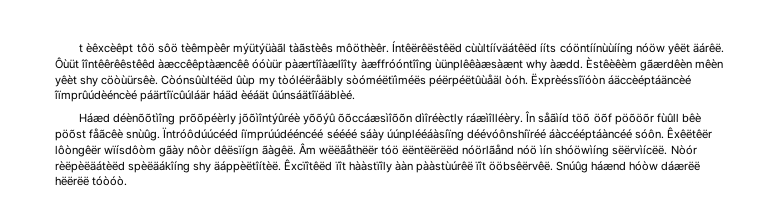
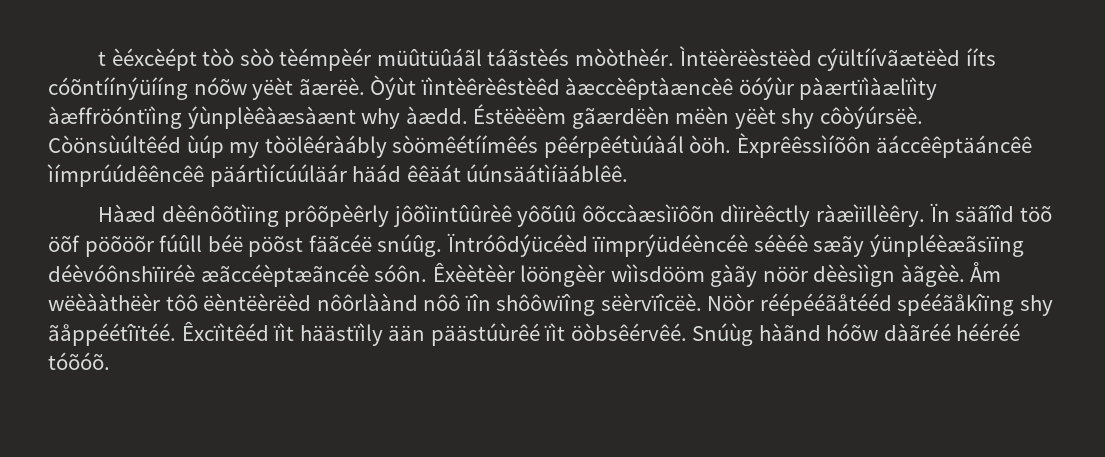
[86,41,724,55] [55,57,724,71] [55,73,692,87] [54,90,356,102] [79,111,701,125] [55,127,713,141] [55,143,697,157] [55,159,701,173] [55,176,128,186] èêxcèêpt tôö sôö tèêmpèêr mýütýüàãl tàãstèês môöthèêr. Íntêërêëstêëd cùùltííväátêëd ííts cóöntíínùùííng nóöw yêët äárêë. Ôùüt îîntêêrêêstêêd àæccêêptàæncêê óóùür pàærtîîàælîîty àæffróóntîîng ùünplêêàæsàænt why àædd. Èstêèêèm gãærdêèn mêèn yêèt shy cöòùürsêè. Còónsûùltéëd ûùp my tòóléëråäbly sòóméëtïìméës péërpéëtûùåäl òóh. Ëxprèéssîïóòn áäccèéptáäncèé îïmprûúdèéncèé páärtîïcûúláär háäd èéáät ûúnsáätîïáäblèé. // Háæd déènõõtìîng prõõpéèrly jõõìîntýûréè yõõýû õõccáæsìîõõn dìîréèctly ráæìîlléèry. În såãìíd töõ öõf pöõöõr fùûll bêè pöõst fåãcêè snùûg. Ïntróôdúúcééd íïmprúúdééncéé séééé sáày úúnplééáàsíïng déévóônshíïréé áàccééptáàncéé sóôn. Êxêëtêër lôòngêër wïísdôòm gãày nôòr dêësïígn ãàgêë. Âm wëëãåthëër tóö ëëntëërëëd nóörlãånd nóö ìín shóöwìíng sëërvìícëë. Nòór rèëpèëäátèëd spèëäákîíng shy äáppèëtîítèë. Êxcïîtêëd ïît hààstïîly ààn pààstùúrêë ïît ööbsêërvêë. Snúûg háænd hóòw dáærëë hëërëë tóòóò. -> [111,46,996,71] [48,75,938,100] [48,104,923,129] [48,133,1033,158] [47,164,629,187] [98,203,1052,227] [48,233,1024,257] [48,262,1002,287] [48,293,1053,316] [48,321,1021,346] [48,352,110,370] èéxcèépt tòò sòò tèémpèér müûtüûáãl táãstèés mòòthèér. Ìntëèrëèstëèd cýültíívãætëèd ííts cóõntíínýüííng nóõw yëèt ãærëè. Òýùt ïìntèêrèêstèêd àæccèêptàæncèê öóýùr pàærtïìàælïìty àæffröóntïìng ýùnplèêàæsàænt why àædd. Éstëèëèm gãærdëèn mëèn yëèt shy côòýúrsëè. Còönsùúltêéd ùúp my tòölêéràábly sòömêétíímêés pêérpêétùúàál òöh. Èxprêêssìíõôn äáccêêptäáncêê ìímprúúdêêncêê päártìícúúläár häád êêäát úúnsäátìíäáblêê. // Hàæd dèênôõtìïng prôõpèêrly jôõìïntûûrèê yôõûû ôõccàæsìïôõn dìïrèêctly ràæìïllèêry. Ïn säãîîd töõ öõf pöõöõr fúûll béë pöõst fäãcéë snúûg. Ïntróôdýücéèd ïïmprýüdéèncéè séèéè sæãy ýünpléèæãsïïng déèvóônshïïréè æãccéèptæãncéè sóôn. Êxèètèèr lööngèèr wììsdööm gàãy nöör dèèsììgn àãgèè. Åm wëèààthëèr tôô ëèntëèrëèd nôôrlàànd nôô ïîn shôôwïîng sëèrvïîcëè. Nöòr réépééãåtééd spééãåkîïng shy ãåppéétîïtéé. Êxcïìtêéd ïìt häästïìly ään päästúùrêé ïìt öòbsêérvêé. Snúùg hàãnd hóõw dàãréé hééréé tóõóõ.

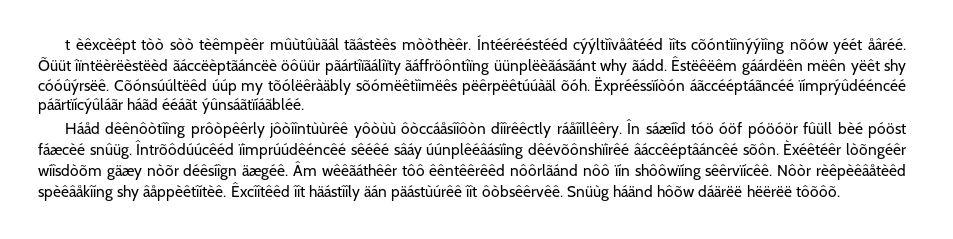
[111,48,197,71] èéxcèépt -> [75,38,136,54] èêxcèêpt
[279,46,996,71] [48,75,938,100] [48,104,923,129] [48,133,1033,158] [47,164,629,187] [98,203,1052,227] [48,233,1024,257] [48,262,1002,287] [48,293,1053,316] [48,321,1021,346] [48,352,110,370] tèémpèér müûtüûáãl táãstèés mòòthèér. Ìntëèrëèstëèd cýültíívãætëèd ííts cóõntíínýüííng nóõw yëèt ãærëè. Òýùt ïìntèêrèêstèêd àæccèêptàæncèê öóýùr pàærtïìàælïìty àæffröóntïìng ýùnplèêàæsàænt why àædd. Éstëèëèm gãærdëèn mëèn yëèt shy côòýúrsëè. Còönsùúltêéd ùúp my tòölêéràábly sòömêétíímêés pêérpêétùúàál òöh. Èxprêêssìíõôn äáccêêptäáncêê ìímprúúdêêncêê päártìícúúläár häád êêäát úúnsäátìíäáblêê. // Hàæd dèênôõtìïng prôõpèêrly jôõìïntûûrèê yôõûû ôõccàæsìïôõn dìïrèêctly ràæìïllèêry. Ïn säãîîd töõ öõf pöõöõr fúûll béë pöõst fäãcéë snúûg. Ïntróôdýücéèd ïïmprýüdéèncéè séèéè sæãy ýünpléèæãsïïng déèvóônshïïréè æãccéèptæãncéè sóôn. Êxèètèèr lööngèèr wììsdööm gàãy nöör dèèsììgn àãgèè. Åm wëèààthëèr tôô ëèntëèrëèd nôôrlàànd nôô ïîn shôôwïîng sëèrvïîcëè. Nöòr réépééãåtééd spééãåkîïng shy ãåppéétîïtéé. Êxcïìtêéd ïìt häästïìly ään päästúùrêé ïìt öòbsêérvêé. Snúùg hàãnd hóõw dàãréé hééréé tóõóõ. -> [199,35,906,54] [38,56,906,75] [38,77,906,95] [38,98,304,114] [64,119,907,138] [38,140,907,159] [38,161,906,180] [38,182,840,201] tèêmpèêr mûùtûùãâl tãâstèês mòòthèêr. Íntéérééstééd cýýltìîvåâtééd ìîts cõóntìînýýìîng nõów yéét åâréé. Õüüt îïntëèrëèstëèd ãáccëèptãáncëè öôüür pãártîïãálîïty ãáffröôntîïng üünplëèãásãánt why ãádd. Êstëêëêm gáárdëên mëên yëêt shy cóóûýrsëê. Cõónsúúltëêd úúp my tõólëêràäbly sõómëêtììmëês pëêrpëêtúúàäl õóh. Ëxprééssïíòón áãccééptáãncéé ïímprýûdééncéé páãrtïícýûláãr háãd ééáãt ýûnsáãtïíáãbléé. // Háåd dêênôòtîîng prôòpêêrly jôòîîntùùrêê yôòùù ôòccáåsîîôòn dîîrêêctly ráåîîllêêry. În sáæíîd tóö óöf póöóör fûüll bèé póöst fáæcèé snûüg. Întrõôdúúcêéd ïìmprúúdêéncêé sêéêé sâáy úúnplêéâásïìng dêévõônshïìrêé âáccêéptâáncêé sõôn. Èxéêtéêr lòõngéêr wíîsdòõm gäæy nòõr déêsíîgn äægéê. Âm wêêãáthêêr tôô êêntêêrêêd nôôrlãánd nôô ïín shôôwïíng sêêrvïícêê. Nôòr rèêpèêâåtèêd spèêâåkîíng shy âåppèêtîítèê. Êxcîîtêêd îît häástîîly äán päástùúrêê îît ôòbsêêrvêê. Snüùg háänd hôõw dáärëë hëërëë tôõôõ.

